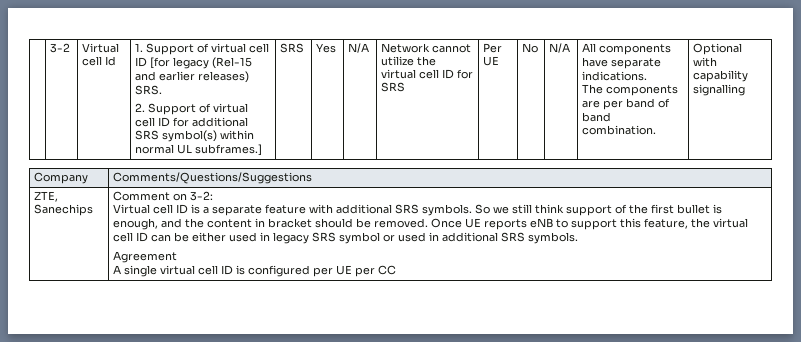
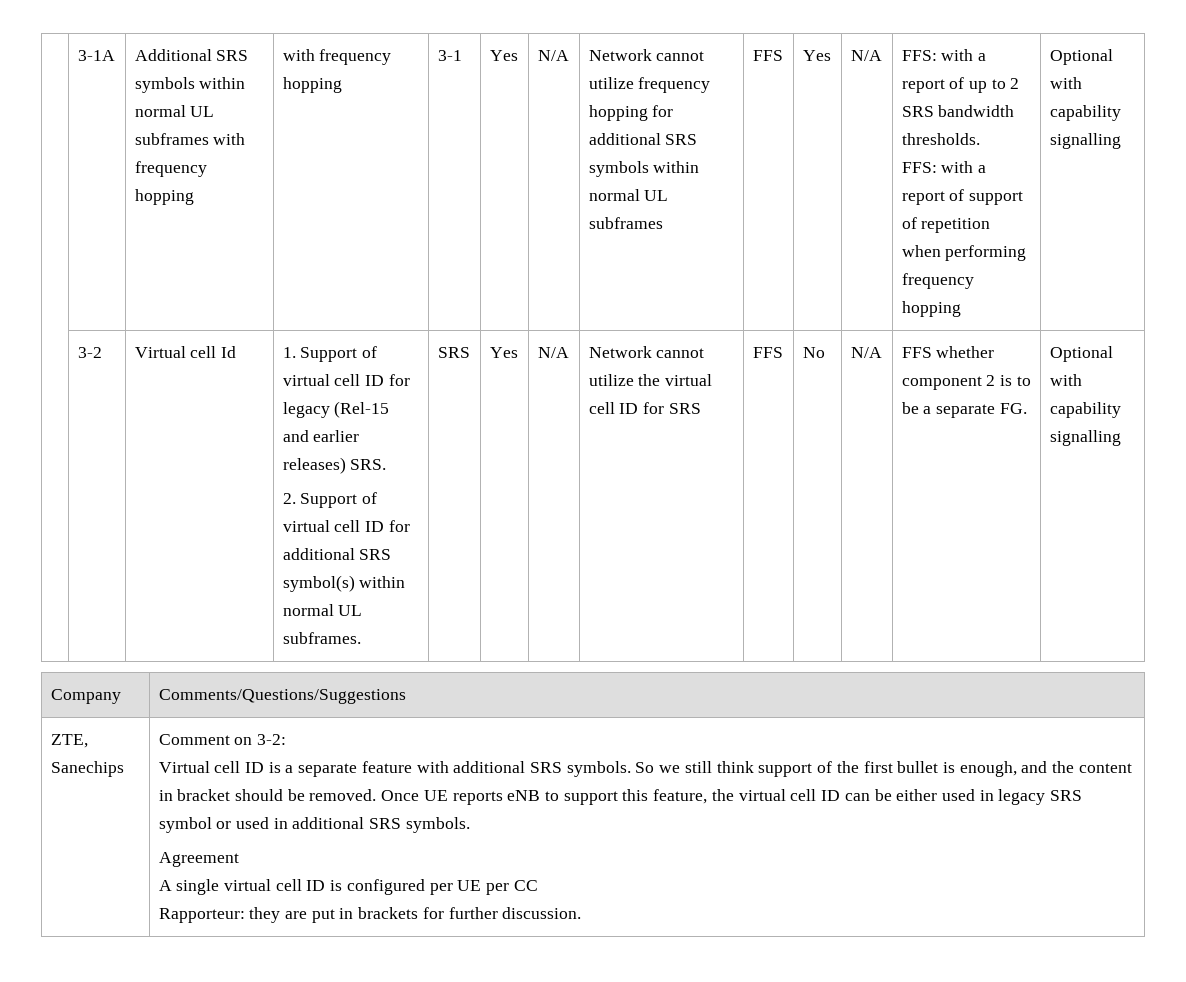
(50, 48) none -> [77,50,115,61] [134,49,249,61] [134,77,246,93] [134,105,215,117] [134,133,246,145] [134,161,207,177] [134,189,194,205] [282,49,392,65] [282,77,342,93] [437,50,462,61] [489,50,518,61] [537,50,569,61] [588,49,705,61] [588,77,711,93] [588,105,674,121] [588,133,698,145] [588,161,700,177] [588,189,669,201] [588,217,663,229] [752,50,783,61] [802,50,831,61] [850,50,882,61] [901,49,986,61] [901,77,1020,93] [901,105,1015,117] [901,133,980,145] [901,161,986,173] [901,189,1023,205] [901,217,991,233] [901,245,1027,261] [901,273,974,289] [901,301,961,317] [1049,49,1113,65] [1049,77,1082,89] [1049,105,1121,121] [1049,133,1121,149] | 3-1A | Additional SRS symbols within normal UL subframes with frequency hopping | with frequency hopping | 3-1 | Yes | N/A | Network cannot utilize frequency hopping for additional SRS symbols within normal UL subframes | FFS | Yes | N/A | FFS: with a report of up to 2 SRS bandwidth thresholds. // FFS: with a report of support of repetition when performing frequency hopping | Optional with capability signalling //
[150,57,171,69] [for -> [388,374,410,386] for
[195,144,263,156] subframes.] -> [282,632,361,644] subframes.
[483,43,503,53] [483,56,500,66] Per UE -> [752,347,783,358] FFS
[582,43,672,55] [582,57,662,69] [582,71,648,81] [582,84,679,96] [582,98,671,110] [582,112,612,122] [582,125,657,135] All components have separate indications. // The components are per band of band combination. -> [901,346,995,358] [901,375,1031,390] [901,402,1027,418] FFS whether component 2 is to be a separate FG.
(397, 270) none -> [158,907,582,923] // Rapporteur: they are put in brackets for further discussion.

